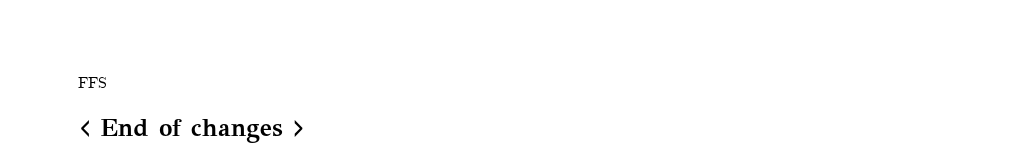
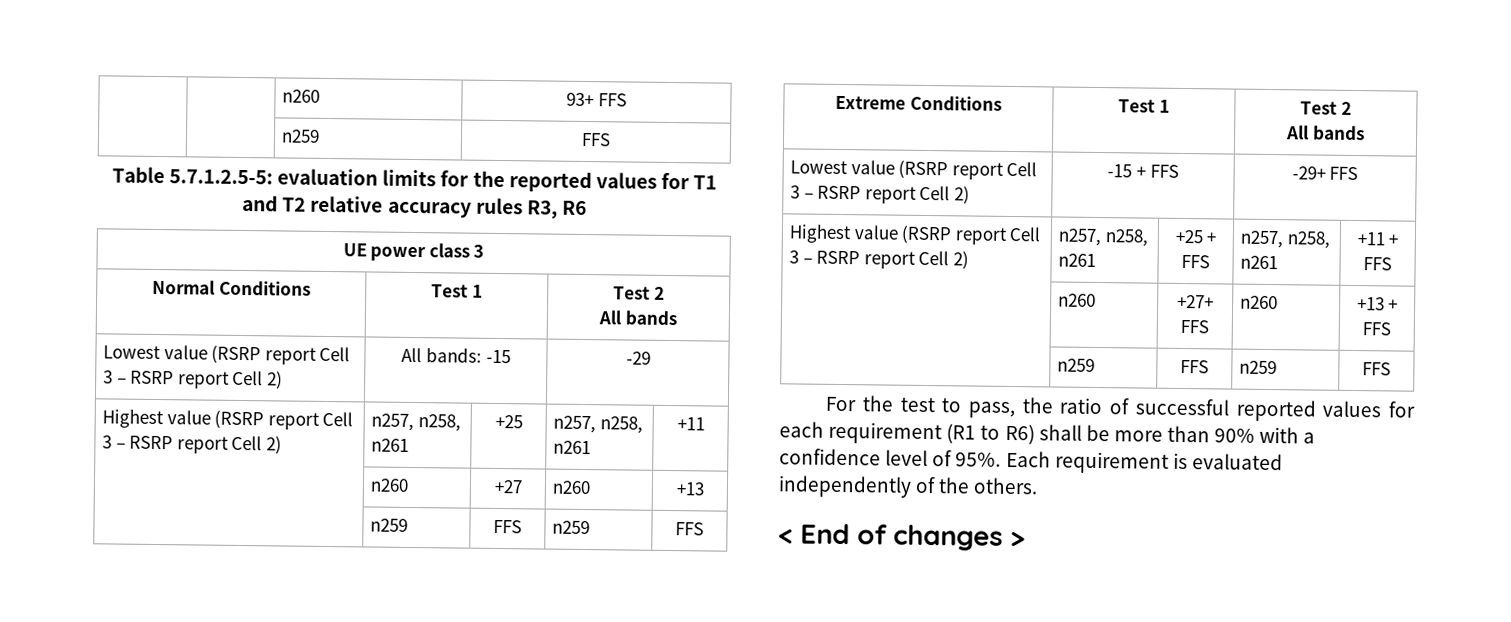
[78,77,107,88] FFS -> [282,89,321,103] [566,92,627,107] [281,129,321,143] [581,132,611,147] [111,166,718,193] [242,194,587,219] [342,243,485,262] [152,279,311,296] [431,284,483,298] [613,286,665,300] [598,310,677,326] [103,345,351,365] [103,370,284,390] [401,347,511,364] [625,351,651,365] [102,408,354,430] [102,435,283,455] [371,413,461,432] [371,438,410,452] [494,414,523,429] [553,415,643,434] [553,440,592,455] [676,417,705,431] [370,478,410,492] [493,479,523,494] [552,480,591,495] [675,482,704,496] [370,518,409,532] [493,519,522,534] [552,520,591,535] [675,522,704,536] [835,95,1002,111] [1118,99,1170,113] [1300,101,1352,115] [1286,125,1365,141] [790,160,1038,180] [790,185,971,205] [1107,164,1179,178] [1291,166,1359,181] [789,223,1041,245] [789,250,970,270] [1058,228,1148,247] [1058,253,1097,267] [1174,229,1217,244] [1181,254,1210,269] [1240,230,1330,249] [1240,255,1279,270] [1356,232,1399,246] [1363,257,1392,271] [1058,293,1097,307] [1177,294,1214,309] [1180,319,1209,334] [1240,295,1279,310] [1356,297,1399,311] [1362,322,1391,336] [1057,358,1096,372] [1180,359,1209,374] [1239,360,1278,375] [1362,362,1391,376] [825,395,1415,422] [779,421,1316,445] [779,448,1283,474] [778,475,1039,498] | | n260 | 93+ FFS // | | n259 | FFS // Table 5.7.1.2.5-5: evaluation limits for the reported values for T1 and T2 relative accuracy rules R3, R6 // UE power class 3 // Normal Conditions | Test 1 | Test 2 // All bands // Lowest value (RSRP report Cell 3 – RSRP report Cell 2) | All bands: -15 | -29 // Highest value (RSRP report Cell 3 – RSRP report Cell 2) | n257, n258, n261 | +25 | n257, n258, n261 | +11 // | n260 | +27 | n260 | +13 // | n259 | FFS | n259 | FFS // Extreme Conditions | Test 1 | Test 2 // All bands // Lowest value (RSRP report Cell 3 – RSRP report Cell 2) | -15 + FFS | -29+ FFS // Highest value (RSRP report Cell 3 – RSRP report Cell 2) | n257, n258, n261 | +25 + FFS | n257, n258, n261 | +11 + FFS // | n260 | +27+ FFS | n260 | +13 + FFS // | n259 | FFS | n259 | FFS // For the test to pass, the ratio of successful reported values for each requirement (R1 to R6) shall be more than 90% with a confidence level of 95%. Each requirement is evaluated independently of the others.

